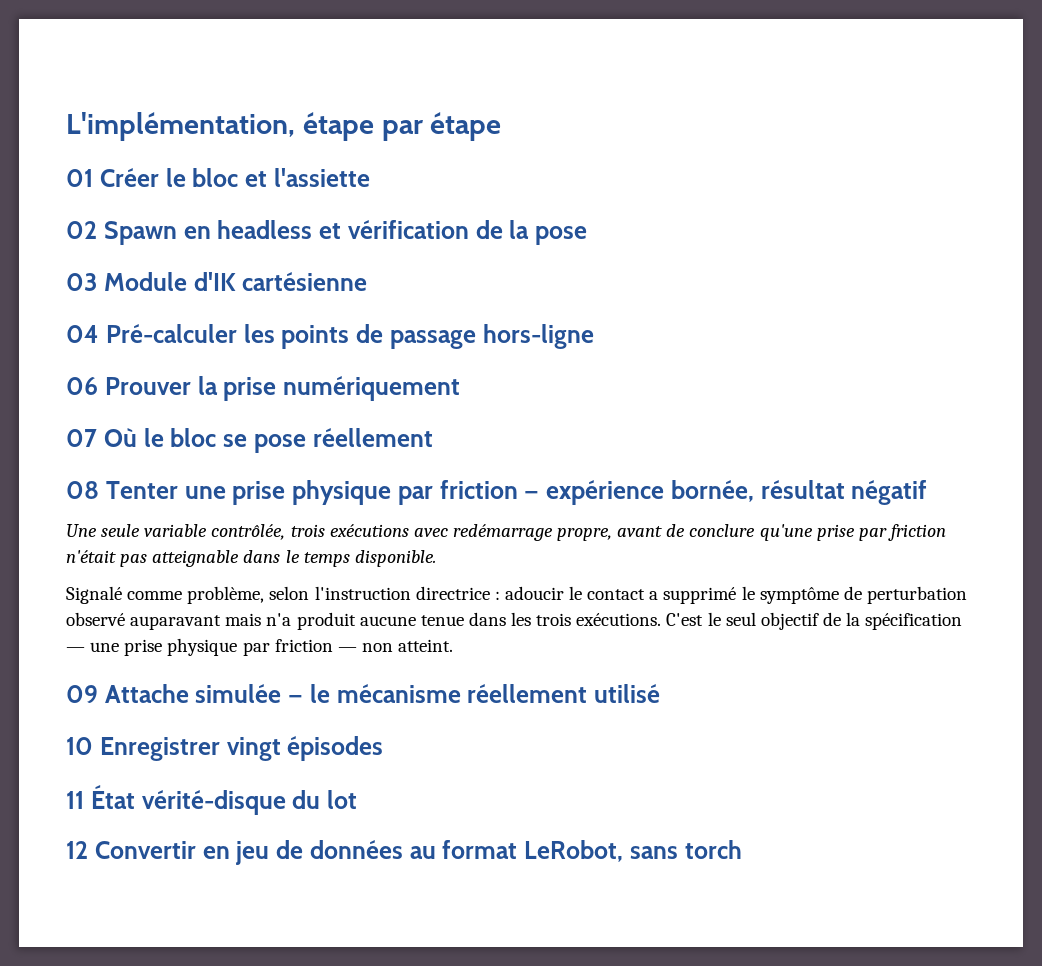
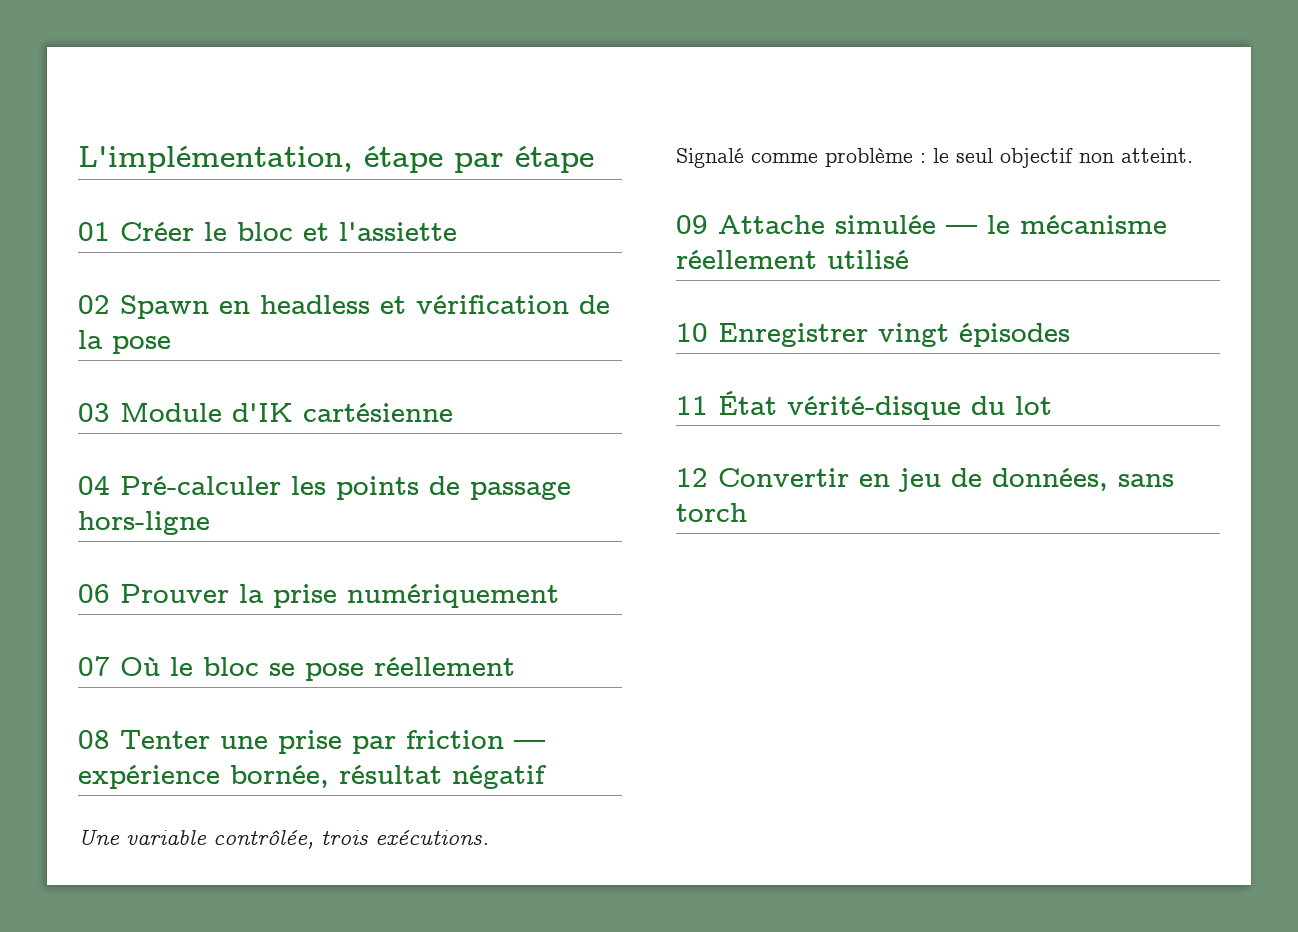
[292,480,391,505] physique -> (342, 742) none
[101,524,141,537] seule -> (120, 837) none
[329,524,946,541] [66,550,436,567] [66,586,967,604] [66,612,963,630] [66,638,357,656] exécutions avec redémarrage propre, avant de conclure qu'une prise par friction n'était pas atteignable dans le temps disponible. // Signalé comme problème, selon l'instruction directrice : adoucir le contact a supprimé le symptôme de perturbation observé auparavant mais n'a produit aucune tenue dans les trois exécutions. C'est le seul objectif de la spécification — une prise physique par friction — -> [375,830,489,846] [676,148,1073,168] exécutions. // Signalé comme problème : le seul objectif
[309,840,623,862] données au format LeRobot, -> [992,468,1108,491] données,

